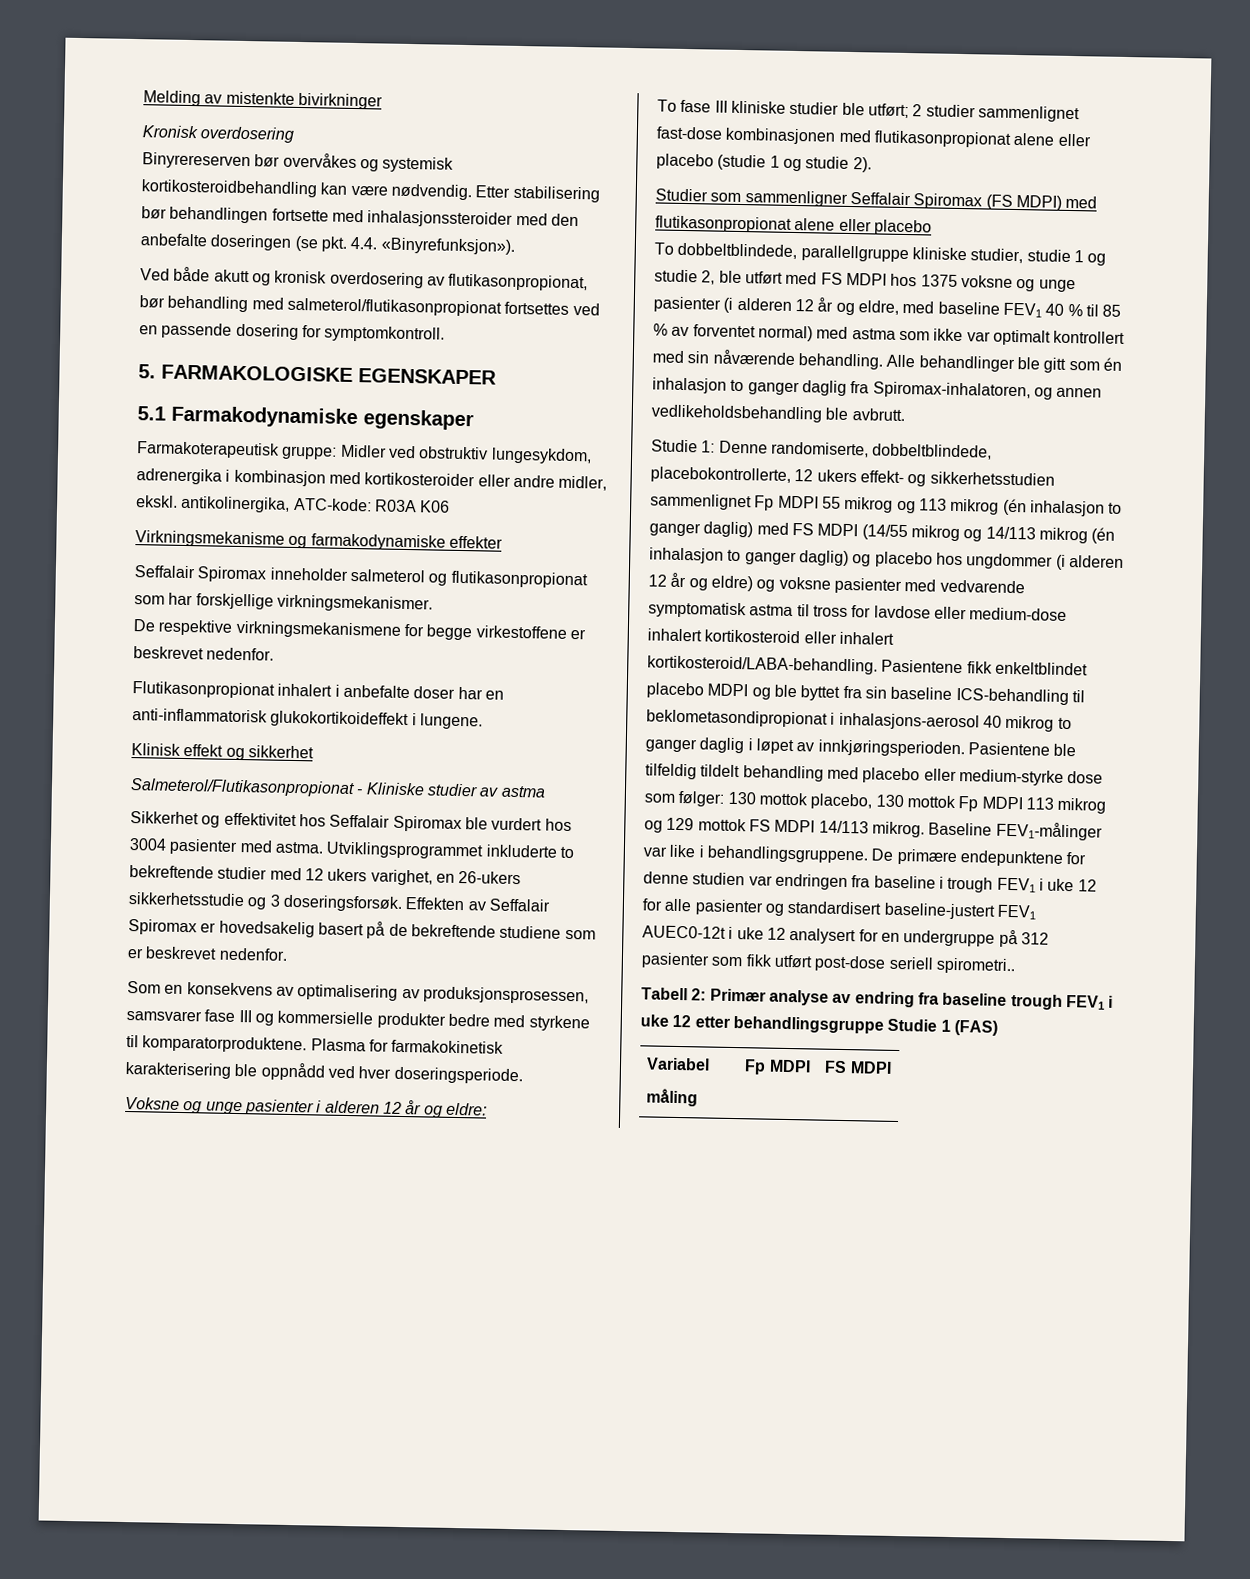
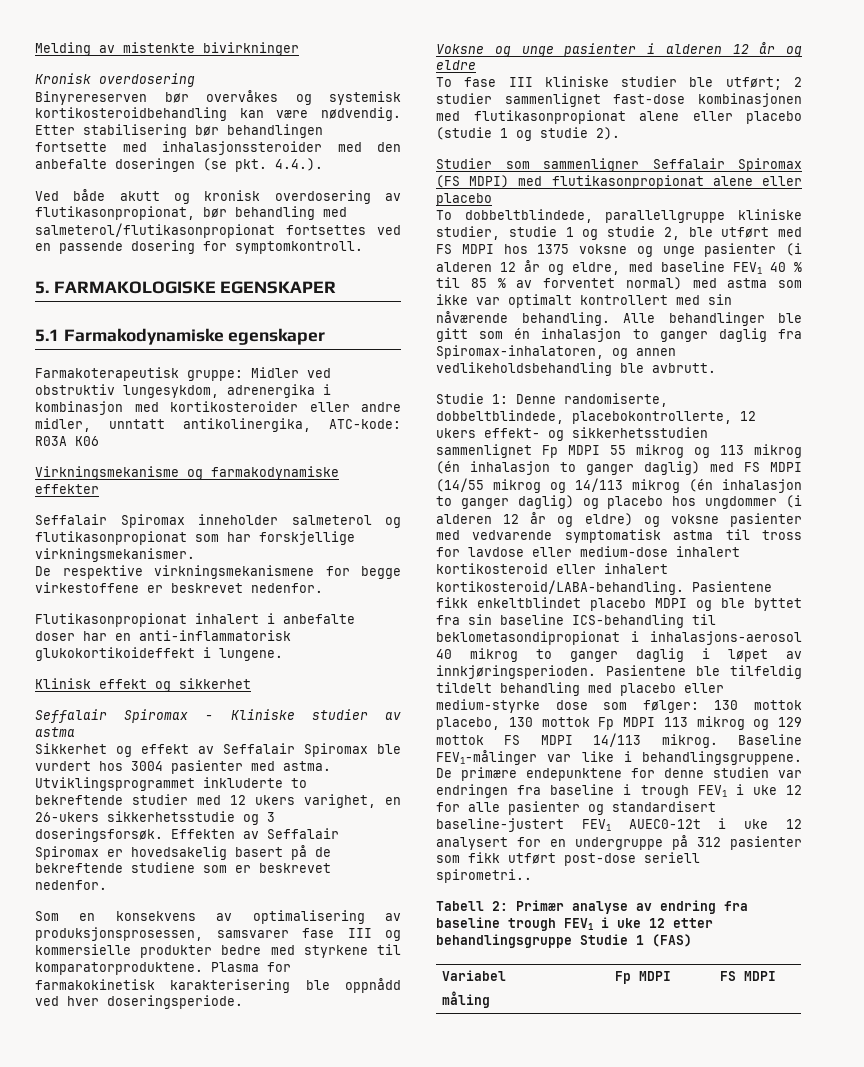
[350,236,515,255] 4.4. «Binyrefunksjon»). -> [275,158,323,171] 4.4.).
[136,495,178,508] ekskl. -> [109,419,165,429] unntatt
[130,778,355,798] Salmeterol/Flutikasonpropionat -> [35,709,189,723] Seffalair Spiromax
[223,812,326,827] effektivitet hos -> [141,744,214,754] effekt av
[445,1102,487,1116] eldre: -> [436,60,476,70] eldre

